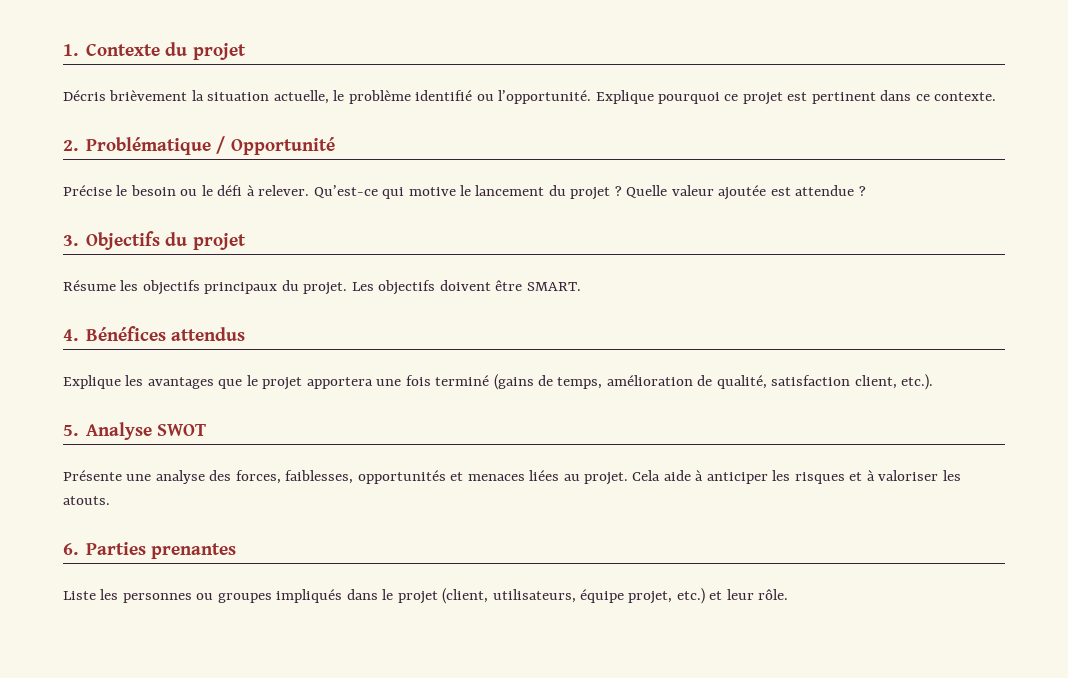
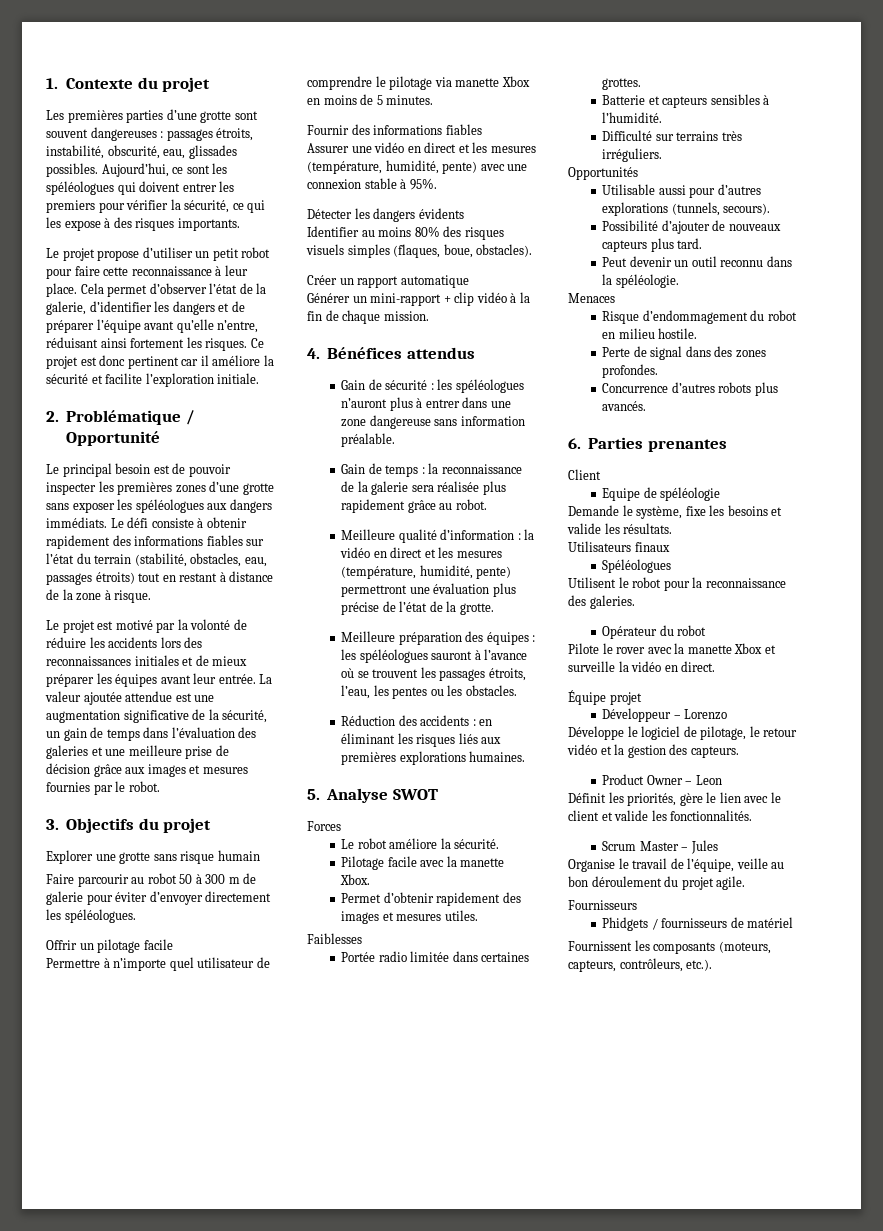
[63,90,997,105] [63,136,335,155] [63,185,866,200] [63,231,246,250] [63,280,581,295] [63,326,246,341] [63,374,934,390] [63,422,207,440] [63,470,961,485] [63,496,110,505] [63,542,237,559] [63,588,789,604] Décris brièvement la situation actuelle, le problème identifié ou l’opportunité. Explique pourquoi ce projet est pertinent dans ce contexte. // 2. Problématique / Opportunité // Précise le besoin ou le défi à relever. Qu’est-ce qui motive le lancement du projet ? Quelle valeur ajoutée est attendue ? // 3. Objectifs du projet // Résume les objectifs principaux du projet. Les objectifs doivent être SMART. // 4. Bénéfices attendus // Explique les avantages que le projet apportera une fois terminé (gains de temps, amélioration de qualité, satisfaction client, etc.). // 5. Analyse SWOT // Présente une analyse des forces, faiblesses, opportunités et menaces liées au projet. Cela aide à anticiper les risques et à valoriser les atouts. // 6. Parties prenantes // Liste les personnes ou groupes impliqués dans le projet (client, utilisateurs, équipe projet, etc.) et leur rôle. -> [46,109,258,123] [46,127,254,141] [46,145,237,159] [46,163,228,177] [46,181,235,195] [46,199,266,213] [46,217,240,231] [46,247,271,261] [46,265,248,279] [46,283,267,297] [46,301,245,315] [46,319,259,333] [46,337,264,351] [46,355,274,369] [46,373,260,387] [46,410,195,425] [66,431,161,446] [46,463,231,477] [46,481,274,495] [46,499,272,513] [46,517,247,528] [46,535,265,549] [46,553,267,567] [46,571,274,585] [46,589,152,603] [46,619,247,633] [46,637,203,648] [46,655,248,666] [46,673,273,687] [45,691,215,705] [46,709,268,723] [46,727,257,741] [46,745,229,759] [46,763,248,777] [46,781,160,795] [46,818,212,833] [46,850,260,864] [46,873,257,887] [46,891,272,905] [46,909,136,923] [46,939,173,953] [46,957,270,971] [307,76,530,90] [307,94,434,105] [307,124,482,135] [307,142,536,153] [307,160,528,174] [307,178,437,190] [307,208,464,222] [307,226,504,240] [306,244,533,258] [307,275,469,288] [307,292,530,306] [307,310,429,324] [307,347,475,359] [341,379,524,393] [341,397,511,411] [341,415,525,429] [341,433,396,447] [341,463,522,477] [341,481,506,495] [341,499,487,513] [341,529,535,543] [340,547,502,558] [341,565,512,579] [341,583,516,597] [341,601,494,615] [341,631,536,645] [341,649,528,663] [341,667,526,681] [341,685,517,699] [341,715,493,726] [341,733,502,747] [341,751,526,765] [307,788,438,803] [307,821,341,831] [341,838,500,849] [341,856,505,870] [340,874,371,885] [341,892,521,906] [341,910,478,924] [307,933,362,944] [341,951,530,962] [602,78,642,90] [602,94,770,108] [602,112,663,123] [602,130,742,141] [602,148,663,162] [568,167,638,180] [602,184,761,198] [602,202,771,216] [602,220,781,234] [602,238,703,252] [602,256,792,267] [602,274,679,288] [568,293,615,303] [602,310,797,324] [602,328,698,339] [602,346,766,360] [602,364,659,378] [602,382,778,396] [602,401,647,411] [568,437,727,452] [568,469,601,480] [602,487,721,501] [568,505,783,519] [567,523,673,534] [568,541,670,552] [602,559,672,573] [568,577,786,591] [568,595,635,609] [602,625,707,639] [568,643,776,654] [568,661,716,672] [568,690,642,705] [602,708,728,722] [568,726,798,740] [567,744,739,758] [602,774,722,785] [568,792,781,806] [568,810,753,821] [602,840,718,854] [568,858,785,872] [568,876,746,890] [568,900,637,910] [602,917,794,931] [568,940,771,954] [568,958,713,972] Les premières parties d’une grotte sont souvent dangereuses : passages étroits, instabilité, obscurité, eau, glissades possibles. Aujourd’hui, ce sont les spéléologues qui doivent entrer les premiers pour vérifier la sécurité, ce qui les expose à des risques importants. // Le projet propose d’utiliser un petit robot pour faire cette reconnaissance à leur place. Cela permet d’observer l’état de la galerie, d’identifier les dangers et de préparer l’équipe avant qu’elle n’entre, réduisant ainsi fortement les risques. Ce projet est donc pertinent car il améliore la sécurité et facilite l’exploration initiale. // 2. Problématique / Opportunité // Le principal besoin est de pouvoir inspecter les premières zones d’une grotte sans exposer les spéléologues aux dangers immédiats. Le défi consiste à obtenir rapidement des informations fiables sur l’état du terrain (stabilité, obstacles, eau, passages étroits) tout en restant à distance de la zone à risque. // Le projet est motivé par la volonté de réduire les accidents lors des reconnaissances initiales et de mieux préparer les équipes avant leur entrée. La valeur ajoutée attendue est une augmentation significative de la sécurité, un gain de temps dans l’évaluation des galeries et une meilleure prise de décision grâce aux images et mesures fournies par le robot. // 3. Objectifs du projet // Explorer une grotte sans risque humain // Faire parcourir au robot 50 à 300 m de galerie pour éviter d’envoyer directement les spéléologues. // Offrir un pilotage facile // Permettre à n’importe quel utilisateur de comprendre le pilotage via manette Xbox en moins de 5 minutes. // Fournir des informations fiables // Assurer une vidéo en direct et les mesures (température, humidité, pente) avec une connexion stable à 95%. // Détecter les dangers évidents // Identifier au moins 80% des risques visuels simples (flaques, boue, obstacles). // Créer un rapport automatique // Générer un mini-rapport + clip vidéo à la fin de chaque mission. // 4. Bénéfices attendus // Gain de sécurité : les spéléologues n’auront plus à entrer dans une zone dangereuse sans information préalable. // Gain de temps : la reconnaissance de la galerie sera réalisée plus rapidement grâce au robot. // Meilleure qualité d’information : la vidéo en direct et les mesures (température, humidité, pente) permettront une évaluation plus précise de l’état de la grotte. // Meilleure préparation des équipes : les spéléologues sauront à l’avance où se trouvent les passages étroits, l’eau, les pentes ou les obstacles. // Réduction des accidents : en éliminant les risques liés aux premières explorations humaines. // 5. Analyse SWOT // Forces // Le robot améliore la sécurité. // Pilotage facile avec la manette Xbox. // Permet d’obtenir rapidement des images et mesures utiles. // Faiblesses // Portée radio limitée dans certaines grottes. // Batterie et capteurs sensibles à l’humidité. // Difficulté sur terrains très irréguliers. // Opportunités // Utilisable aussi pour d’autres explorations (tunnels, secours). // Possibilité d’ajouter de nouveaux capteurs plus tard. // Peut devenir un outil reconnu dans la spéléologie. // Menaces // Risque d’endommagement du robot en milieu hostile. // Perte de signal dans des zones profondes. // Concurrence d’autres robots plus avancés. // 6. Parties prenantes // Client // Equipe de spéléologie // Demande le système, fixe les besoins et valide les résultats. // Utilisateurs finaux // Spéléologues // Utilisent le robot pour la reconnaissance des galeries. // Opérateur du robot // Pilote le rover avec la manette Xbox et surveille la vidéo en direct. // Équipe projet // Développeur – Lorenzo // Développe le logiciel de pilotage, le retour vidéo et la gestion des capteurs. // Product Owner – Leon // Définit les priorités, gère le lien avec le client et valide les fonctionnalités. // Scrum Master – Jules // Organise le travail de l’équipe, veille au bon déroulement du projet agile. // Fournisseurs // Phidgets / fournisseurs de matériel // Fournissent les composants (moteurs, capteurs, contrôleurs, etc.).

